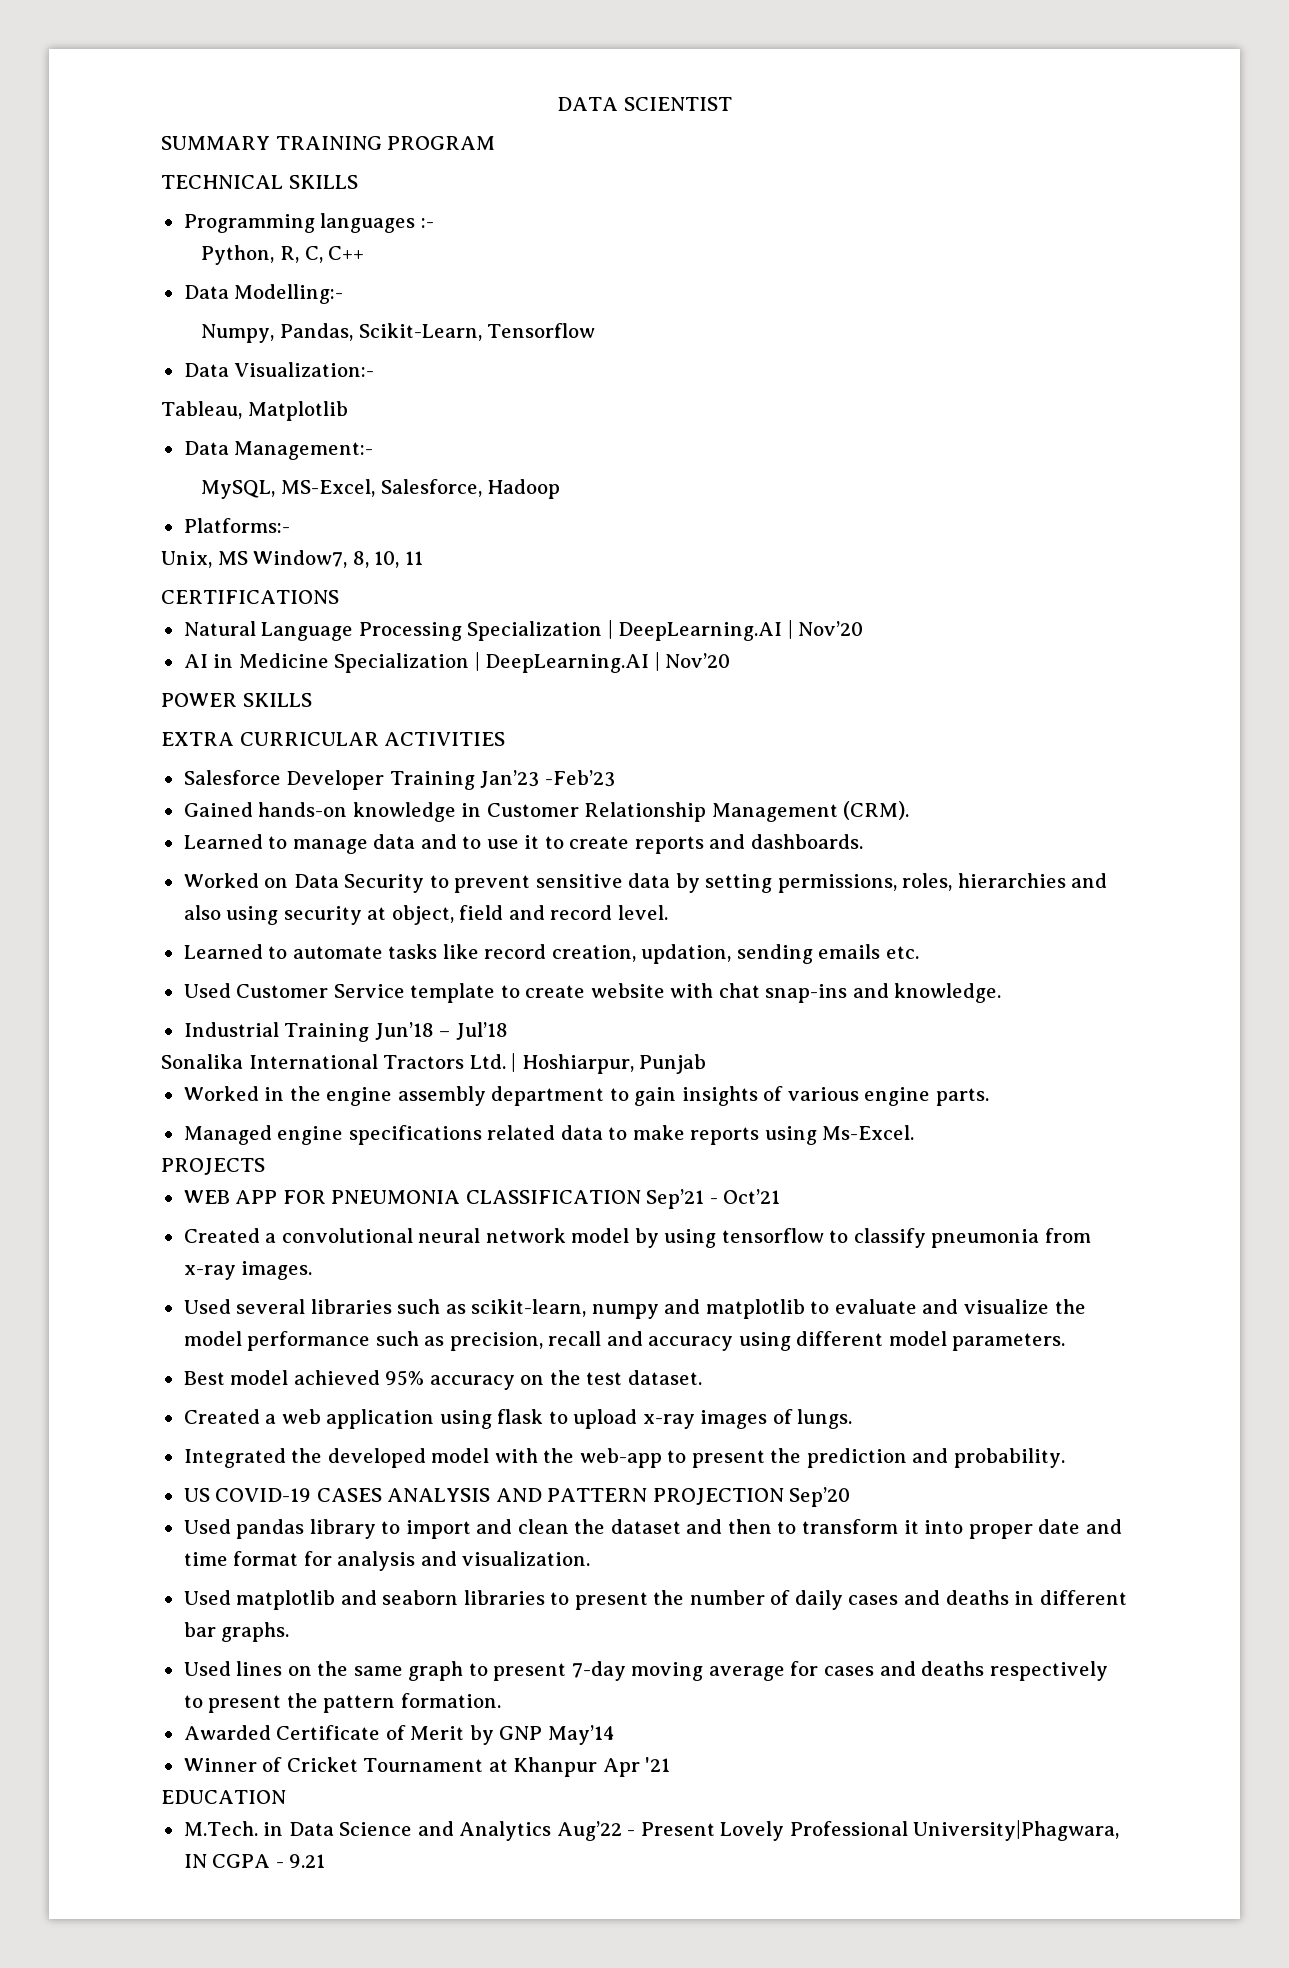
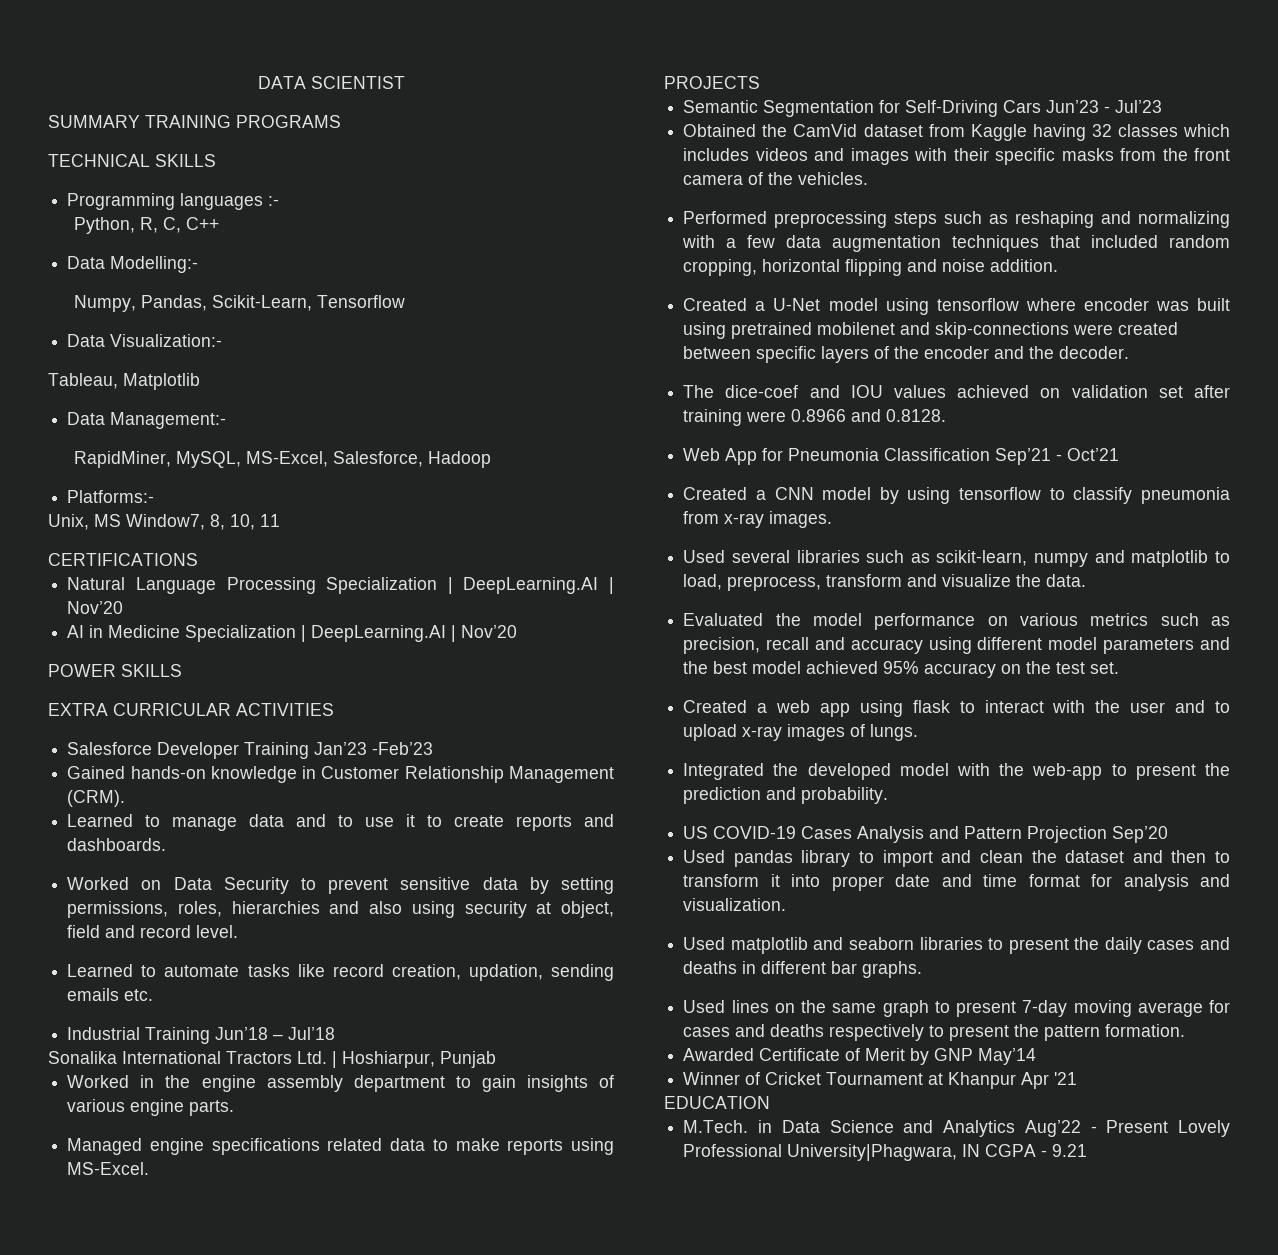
[387,136,496,150] PROGRAM -> [236,115,341,128] PROGRAMS
(374, 450) none -> [73,451,171,468] RapidMiner,
[183,983,1002,1003] // Used Customer Service template to create website with chat snap-ins and knowledge. -> (154, 995) none
[822,1125,915,1140] Ms-Excel. -> [67,1162,150,1175] MS-Excel.
[183,1190,641,1204] WEB APP FOR PNEUMONIA CLASSIFICATION -> [683,100,1163,117] [683,124,1230,141] [683,148,1230,165] [683,172,869,185] [683,211,1230,228] [682,235,1230,252] [683,259,1059,276] [683,298,1230,315] [683,322,1179,339] [683,346,1130,363] [683,385,1230,398] [683,409,947,426] [683,448,991,465] Semantic Segmentation for Self-Driving Cars Jun’23 - Jul’23 // Obtained the CamVid dataset from Kaggle having 32 classes which includes videos and images with their specific masks from the front camera of the vehicles. // Performed preprocessing steps such as reshaping and normalizing with a few data augmentation techniques that included random cropping, horizontal flipping and noise addition. // Created a U-Net model using tensorflow where encoder was built using pretrained mobilenet and skip-connections were created between specific layers of the encoder and the decoder. // The dice-coef and IOU values achieved on validation set after training were 0.8966 and 0.8128. // Web App for Pneumonia Classification
[281,1228,566,1243] convolutional neural network -> [774,487,814,500] CNN
[834,1299,1086,1314] [183,1331,371,1351] evaluate and visualize the model performance -> [683,574,1087,591] [683,613,1149,630] load, preprocess, transform and visualize the data. // Evaluated the model performance on various metrics
[952,1333,1066,1351] [183,1371,225,1385] parameters. // Best -> [1103,637,1230,654] [683,661,748,674] parameters and the best
[627,1370,702,1385] dataset. -> [1090,662,1120,674] set.
[326,1409,435,1429] application -> [819,703,850,717] app
(568, 1417) none -> [984,700,1230,713] interact with the user and to
[316,1488,784,1505] CASES ANALYSIS AND PATTERN PROJECTION -> [801,826,1108,843] Cases Analysis and Pattern Projection
[689,1590,791,1605] number of -> (1100, 943) none

